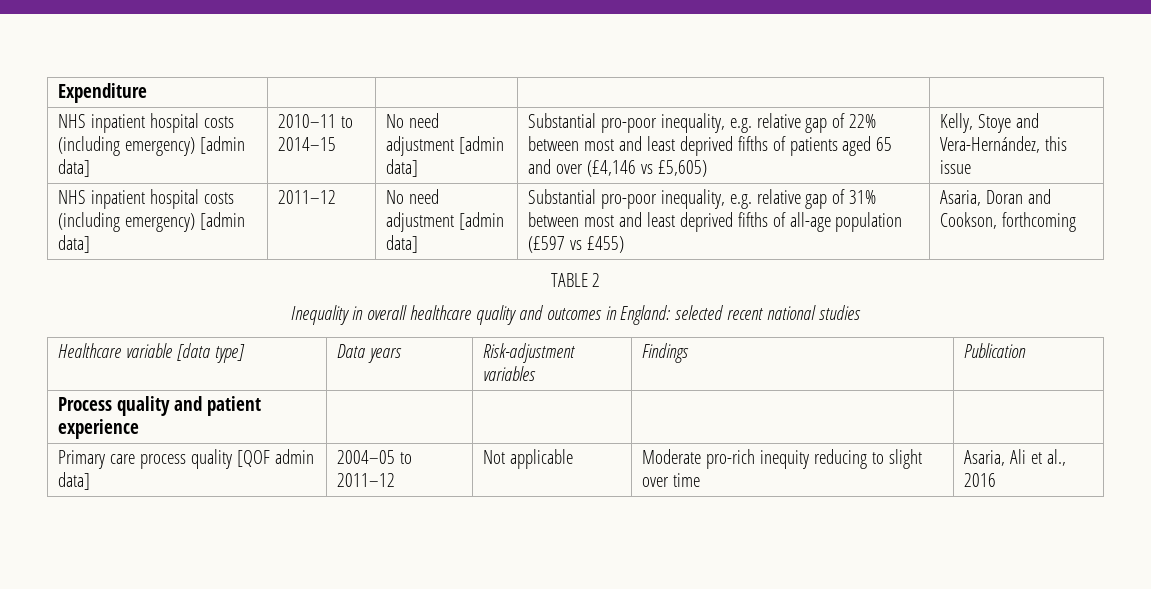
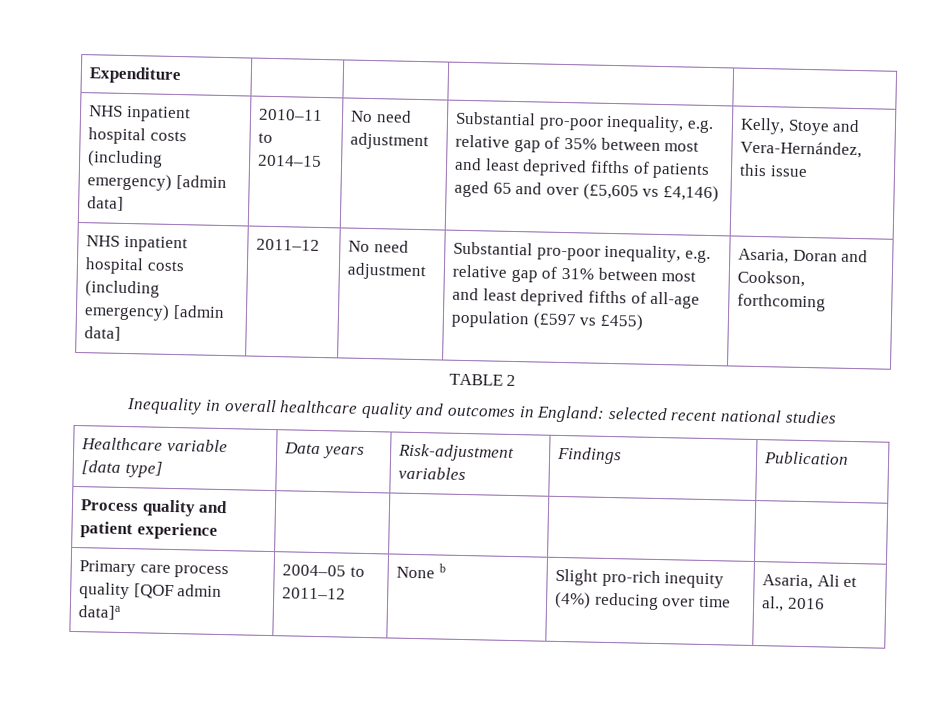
[458,136,504,154] [385,159,418,177] [527,113,877,133] [admin data] | Substantial pro-poor inequality, e.g. relative gap of 22% -> [455,111,714,134] [455,134,597,153] | Substantial pro-poor inequality, e.g. relative gap of 35%
[586,160,707,177] (£4,146 vs £5,605) -> [582,183,719,203] (£5,605 vs £4,146)
[458,212,504,230] [385,235,418,253] [admin data] -> (428, 271) none
[57,472,90,490] data] -> [78,605,122,620] data]a
[482,449,573,469] [641,449,922,469] Not applicable | Moderate pro-rich inequity reducing to slight -> [396,563,446,579] [555,568,725,589] [554,591,659,611] None b | Slight pro-rich inequity (4%) reducing

